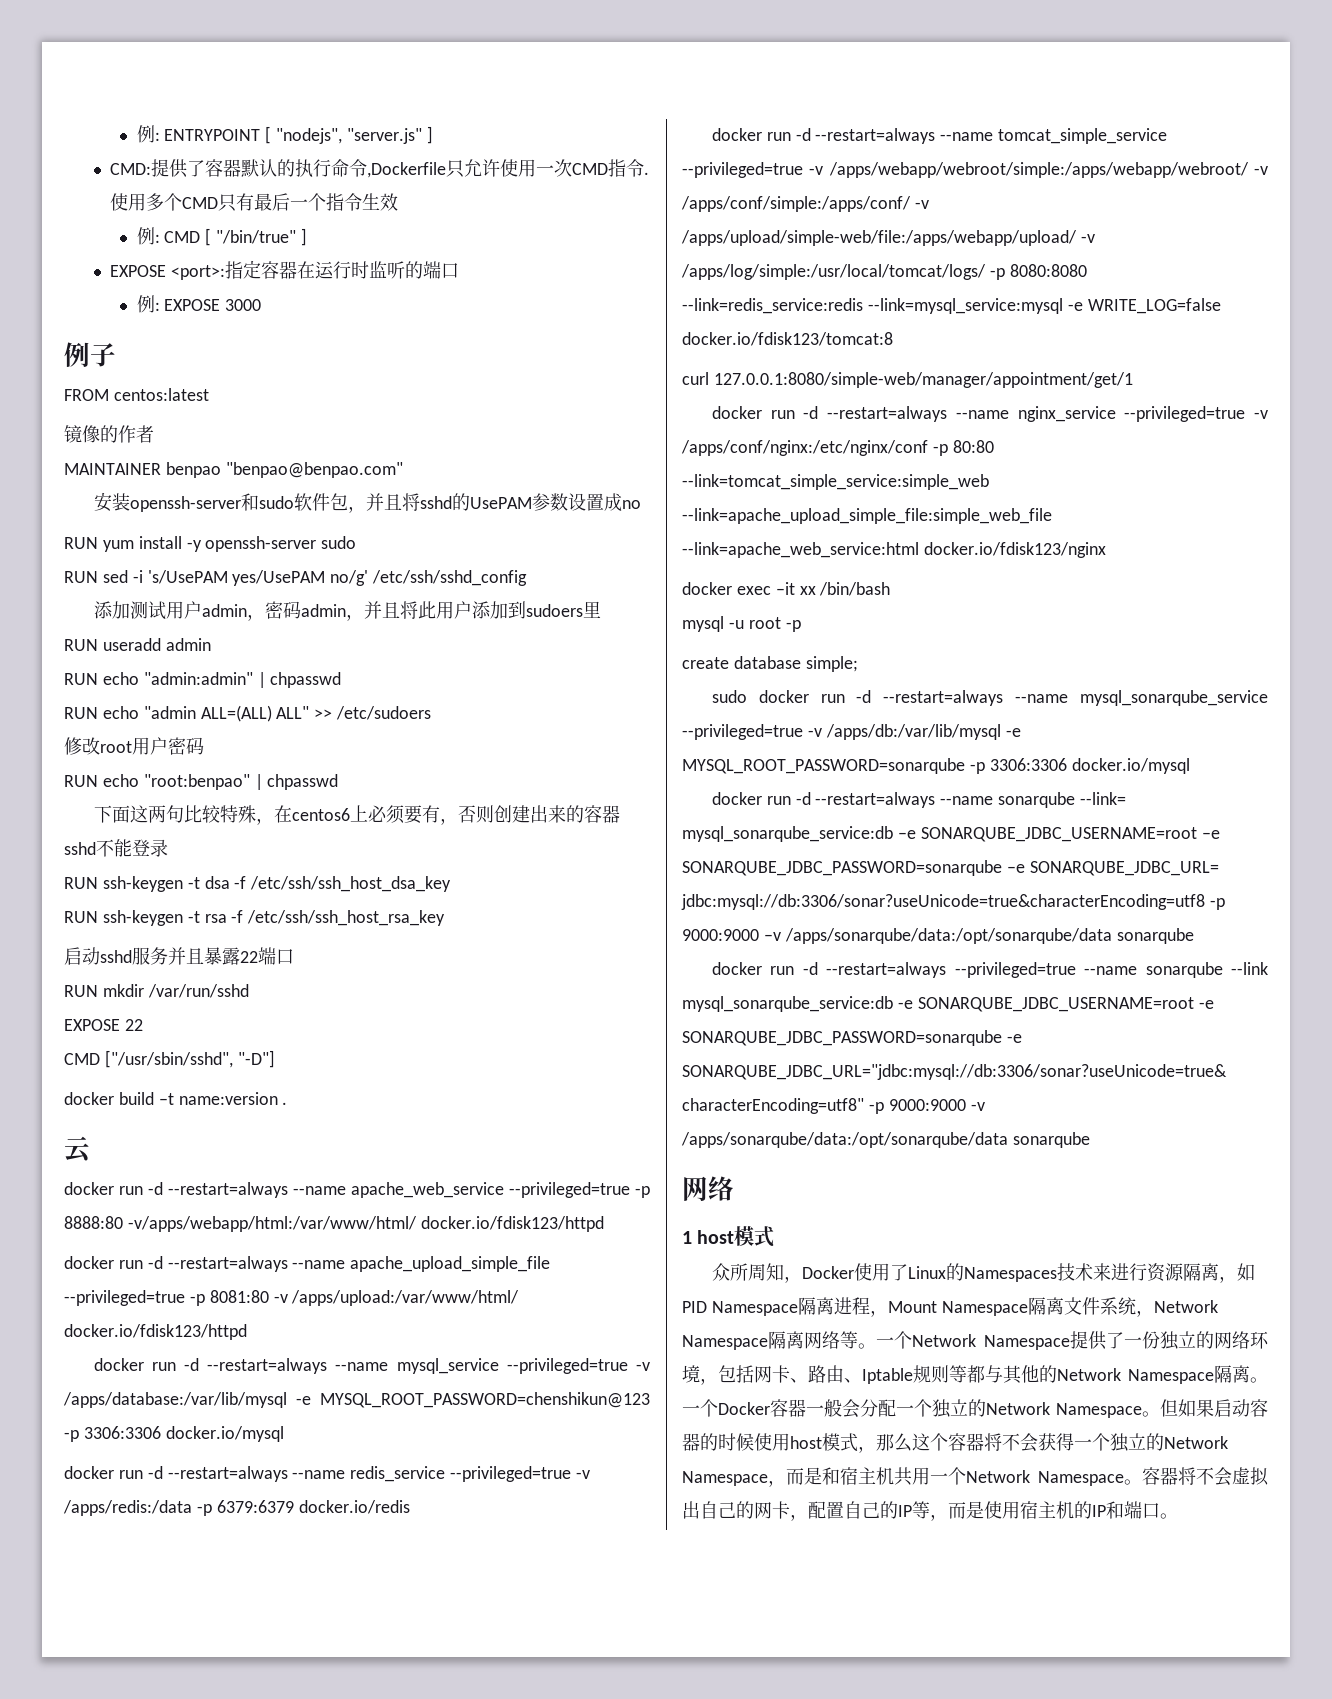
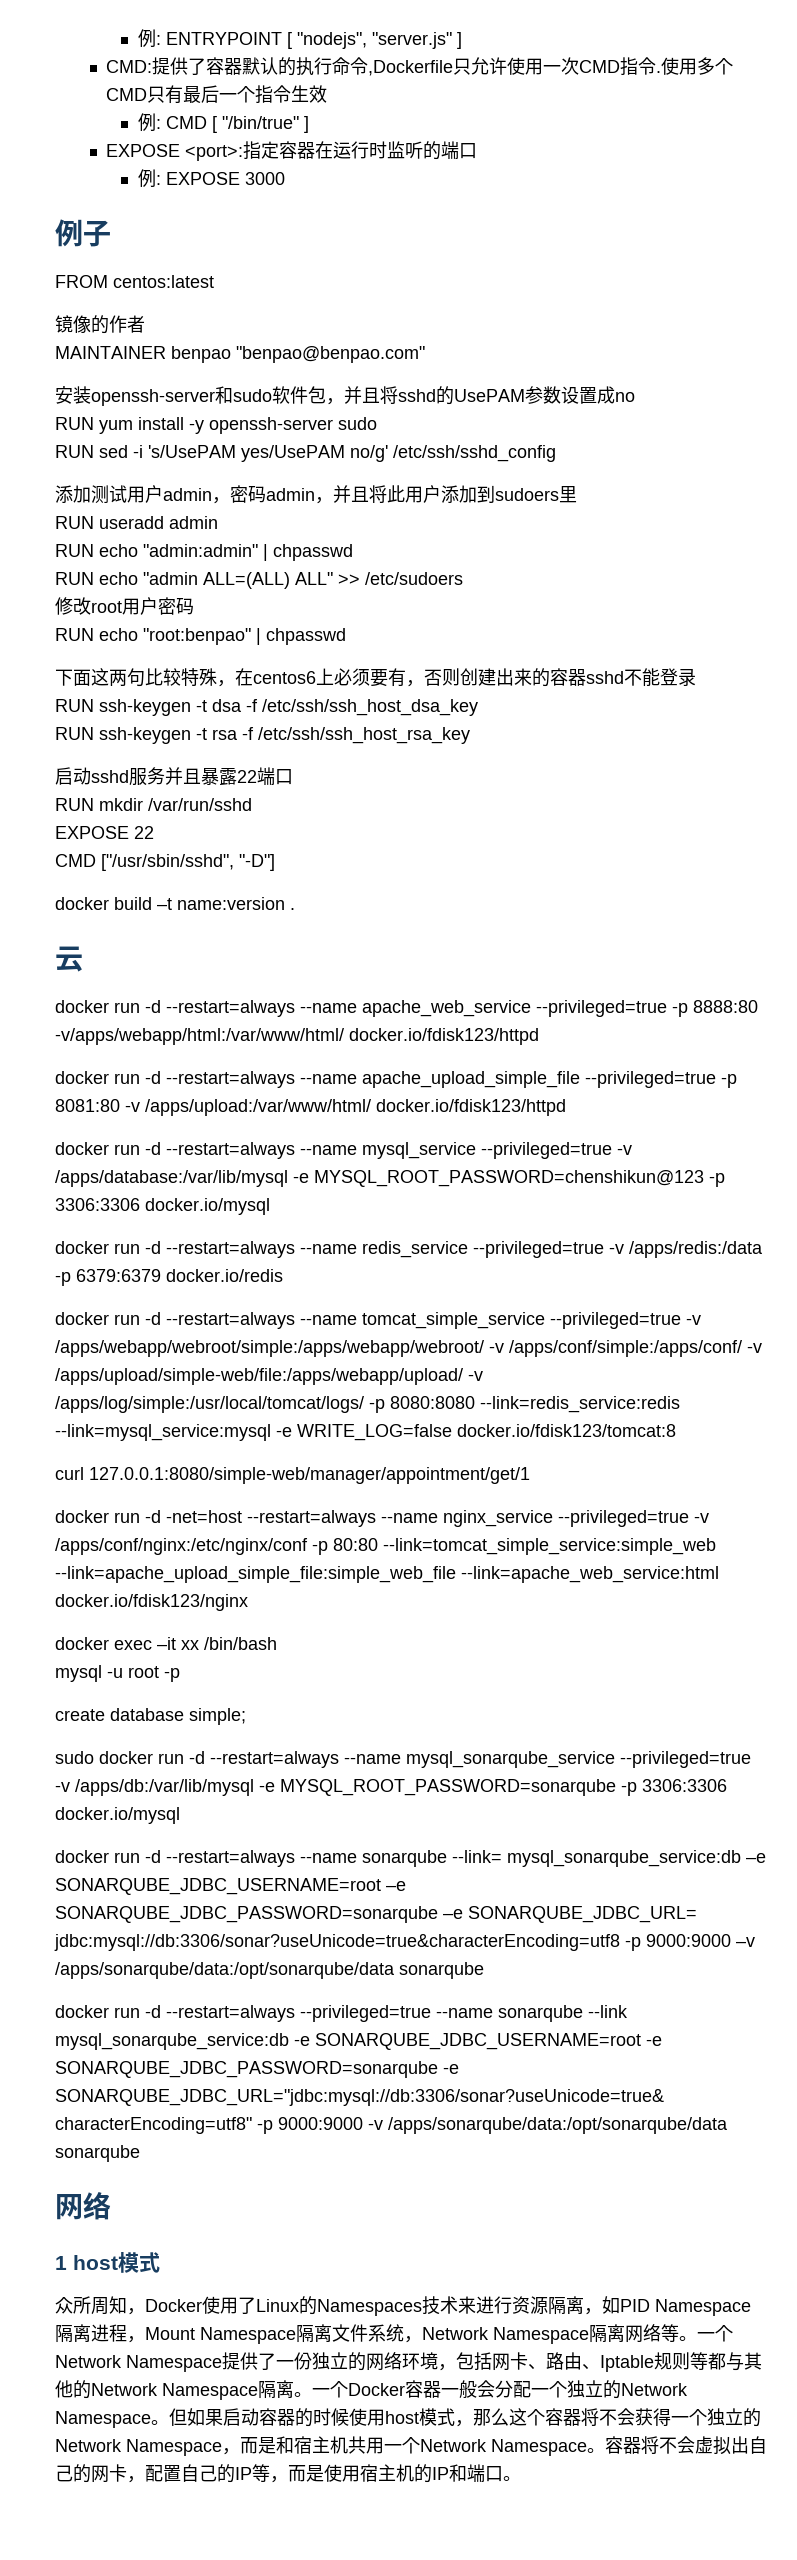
(819, 412) none -> [166,1510,242,1523] -net=host

